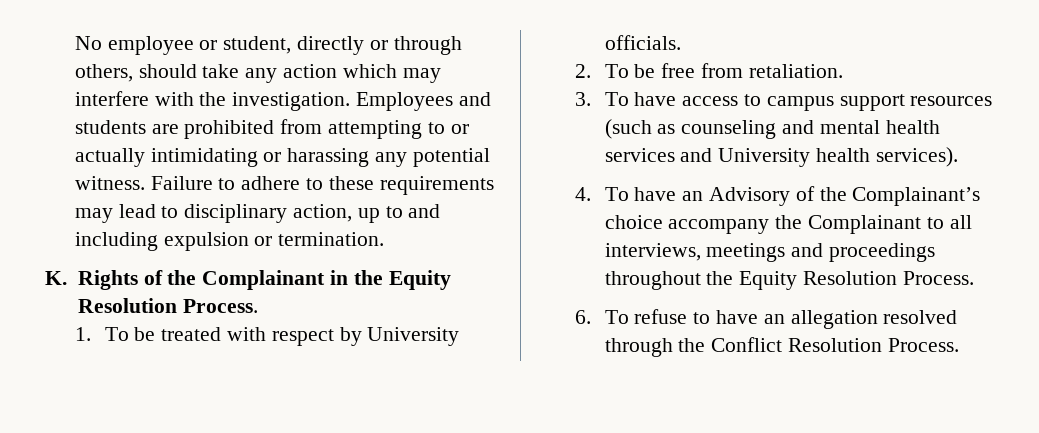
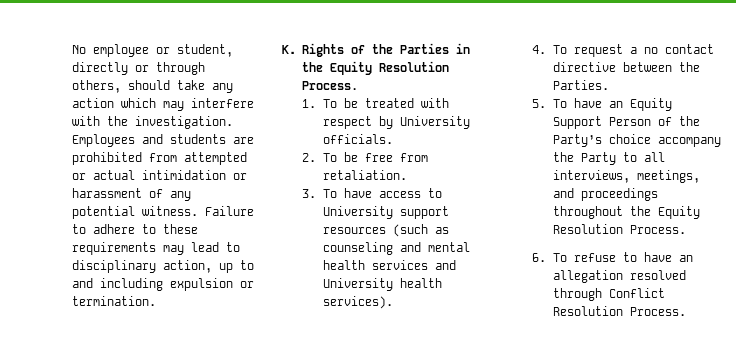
[328,120,469,139] [74,148,370,167] attempting to or actually intimidating or harassing -> [184,152,248,165] [72,170,248,180] [72,188,164,198] attempted or actual intimidation or harassment of
[202,270,326,290] Complainant -> [400,43,450,54] Parties
[766,96,834,111] campus -> [322,206,393,219] University
[634,186,981,206] have an Advisory of the Complainant’s -> [573,44,714,57] [552,62,700,72] [552,80,609,90] [532,98,672,111] [552,116,700,129] [552,134,602,147] request a no contact directive between the Parties. // 5. To have an Equity Support Person of the Party’s
[808,215,922,234] Complainant -> [580,152,616,165] Party
[706,243,786,262] meetings -> [636,170,700,183] meetings,
[678,338,706,352] the -> (602, 294) none

